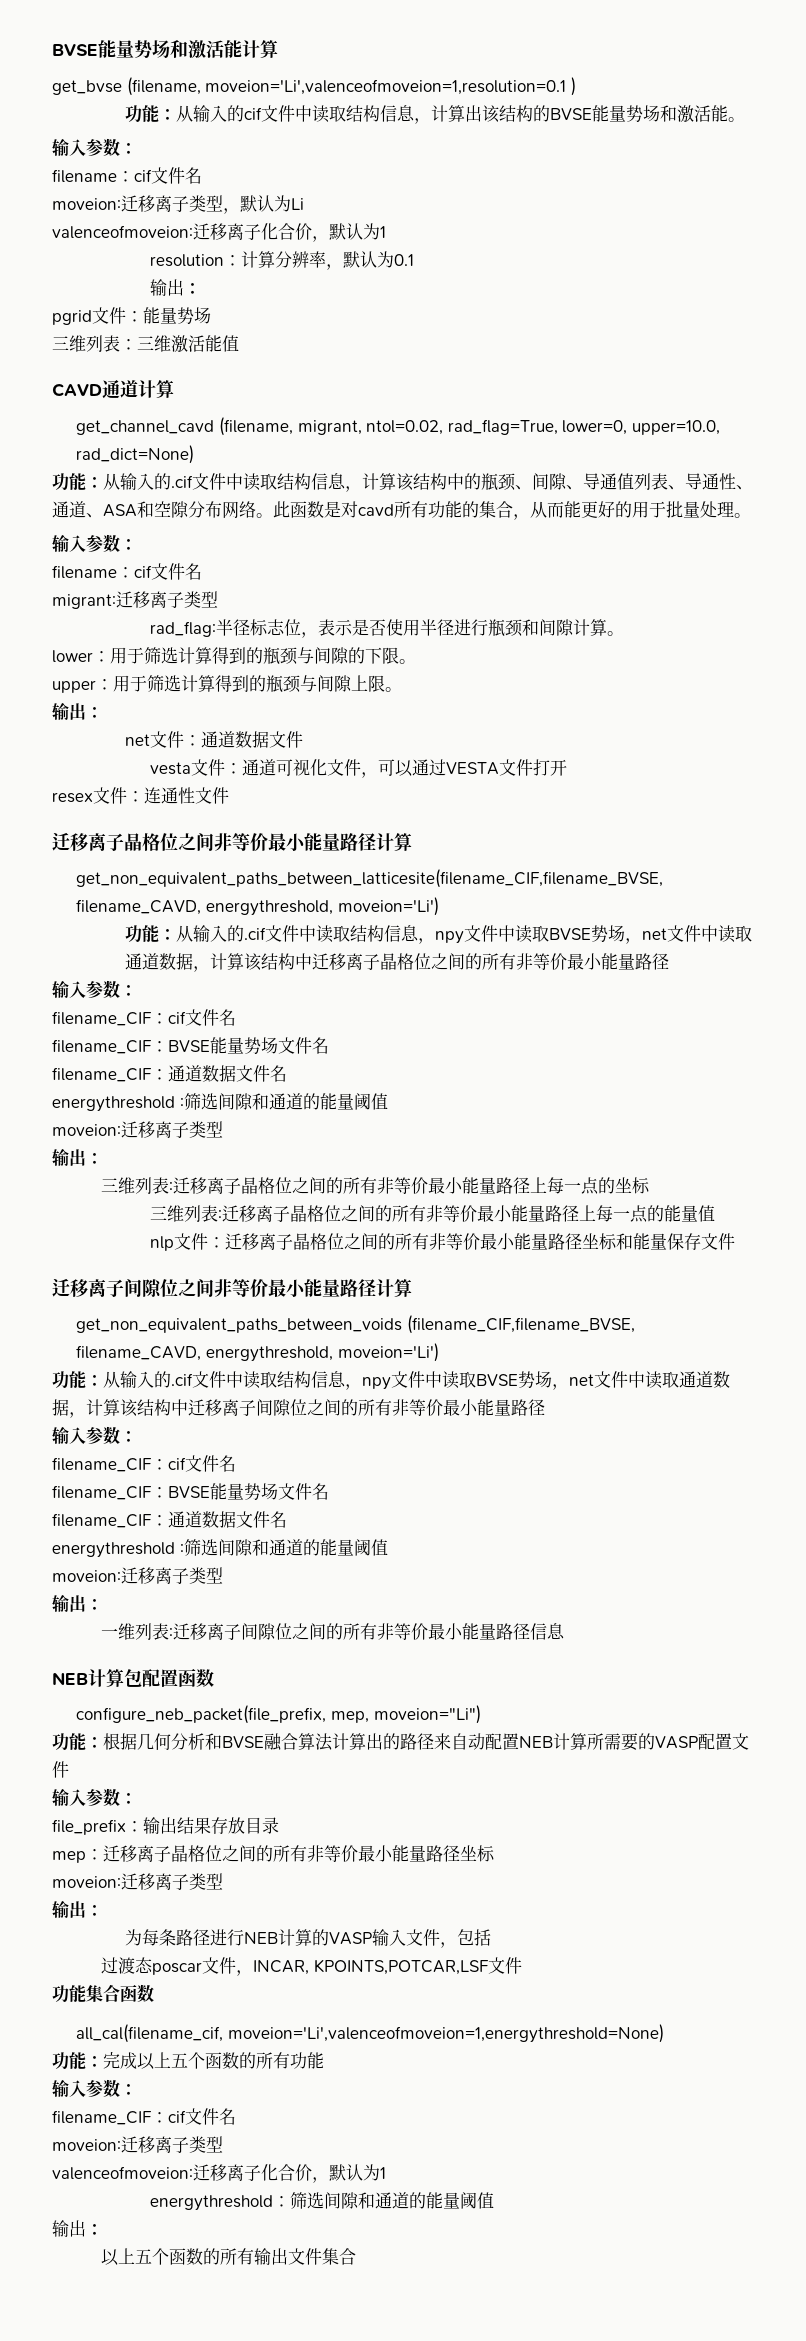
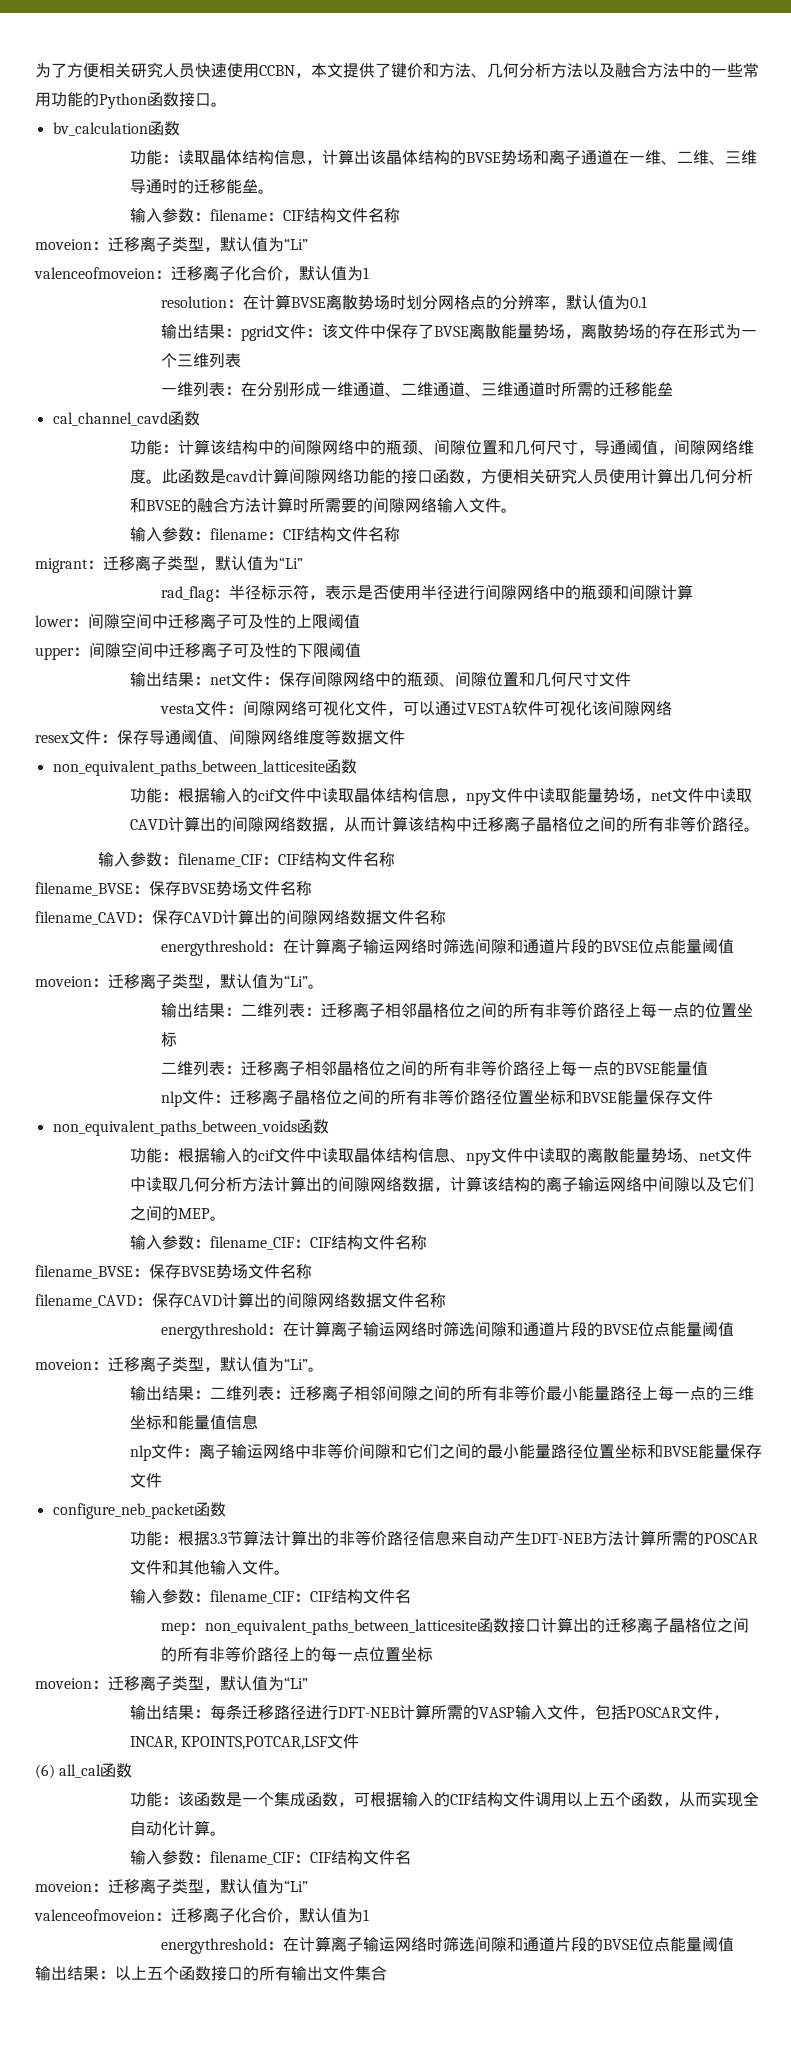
[52,40,278,58] [52,77,576,96] [125,105,347,123] BVSE能量势场和激活能计算 // get_bvse (filename, moveion='Li',valenceofmoveion=1,resolution=0.1 ) // 功能：从输入的cif文件中读取 -> [35,62,759,78] [35,92,227,109] [52,121,180,136] [129,150,242,165] 为了方便相关研究人员快速使用CCBN，本文提供了键价和方法、几何分析方法以及融合方法中的一些常用功能的Python函数接口。 // bv_calculation函数 // 功能：读取晶体
(501, 114) none -> [385,150,418,165] 晶体
[592,105,746,123] [52,138,137,157] [52,167,202,184] [52,195,304,214] [52,223,363,242] 能量势场和激活能。 // 输入参数： // filename：cif文件名 // moveion:迁移离子类型，默认为Li // valenceofmoveion:迁移离子化合价，默认 -> [500,149,757,165] [129,179,274,194] [129,208,400,223] [35,236,308,252] [34,265,347,281] 势场和离子通道在一维、二维、三维导通时的迁移能垒。 // 输入参数：filename：CIF结构文件名称 // moveion：迁移离子类型，默认值为“Li” // valenceofmoveion：迁移离子化合价，默认值
[240,251,275,268] 计算 -> [243,294,503,310] 在计算BVSE离散势场时划分网格点的
(377, 259) none -> [598,295,615,310] 值
[183,283,201,294] ： // -> [193,324,242,339] 结果：
[143,307,211,324] [52,335,239,353] [52,380,174,399] [76,417,720,436] [76,445,195,464] [52,473,753,492] [52,501,751,520] [52,534,137,553] [52,563,202,580] [52,591,218,609] [149,619,301,637] 能量势场 // 三维列表：三维激活能值 // CAVD通道计算 // get_channel_cavd (filename, migrant, ntol=0.02, rad_flag=True, lower=0, upper=10.0, rad_dict=None) // 功能：从输入的.cif文件中读取结构信息，计算该结构中的瓶颈、间隙、导通值列表、导通性、通道、ASA和空隙分布网络。此函数是对cavd所有功能的集合，从而能更好的用于批量处理。 // 输入参数： // filename：cif文件名 // migrant:迁移离子类型 // rad_flag:半径标志位 -> [322,323,758,339] [161,353,242,368] [161,382,674,397] [52,411,200,426] [129,439,754,455] [129,468,753,484] [129,497,517,513] [129,527,400,542] [35,555,303,573] [161,584,310,602] 该文件中保存了BVSE离散能量势场，离散势场的存在形式为一个三维列表 // 一维列表：在分别形成一维通道、二维通道、三维通道时所需的迁移能垒 // cal_channel_cavd函数 // 功能：计算该结构中的间隙网络中的瓶颈、间隙位置和几何尺寸，导通阈值，间隙网络维度。此函数是cavd计算间隙网络功能的接口函数，方便相关研究人员使用计算出几何分析和BVSE的融合方法计算时所需要的间隙网络输入文件。 // 输入参数：filename：CIF结构文件名称 // migrant：迁移离子类型，默认值为“Li” // rad_flag：半径标示符
(488, 627) none -> [485,584,582,600] 间隙网络中的
[606,631,624,636] 。 -> (694, 592) none
[110,647,416,665] [52,675,402,693] [52,702,103,720] 用于筛选计算得到的瓶颈与间隙的下限。 // upper：用于筛选计算得到的瓶颈与间隙上限。 // 输出： // -> [88,613,360,629] [35,642,361,660] [129,672,210,687] 间隙空间中迁移离子可及性的上限阈值 // upper：间隙空间中迁移离子可及性的下限阈值 // 输出结果：
[201,731,270,748] 通道数据 -> [278,671,599,687] 保存间隙网络中的瓶颈、间隙位置和几何尺寸
[241,759,276,776] 通道 -> [243,700,308,716] 间隙网络
[498,759,567,776] [52,787,229,804] [52,832,412,851] [76,869,664,888] [76,897,439,916] [125,925,753,944] [125,953,211,972] 文件打开 // resex文件：连通性文件 // 迁移离子晶格位之间非等价最小能量路径计算 // get_non_equivalent_paths_between_latticesite(filename_CIF,filename_BVSE, filename_CAVD, energythreshold, moveion='Li') // 功能：从输入的.cif文件中读取结构信息，npy文件中读取BVSE势场，net文件中读取通道数据， -> [512,700,673,716] [35,729,405,745] [52,759,357,776] [129,787,752,805] [129,816,376,832] 软件可视化该间隙网络 // resex文件：保存导通阈值、间隙网络维度等数据文件 // non_equivalent_paths_between_latticesite函数 // 功能：根据输入的cif文件中读取晶体结构信息，npy文件中读取能量势场，net文件中读取CAVD计算出的间隙网络数据，从而
[567,953,670,970] [52,980,137,999] [52,1009,236,1026] [52,1037,329,1054] [52,1065,287,1082] [52,1093,388,1112] [52,1121,223,1138] [52,1148,103,1166] [100,1177,650,1195] [149,1205,664,1223] 最小能量路径 // 输入参数： // filename_CIF：cif文件名 // filename_CIF：BVSE能量势场文件名 // filename_CIF：通道数据文件名 // energythreshold :筛选间隙和通道的能量阈值 // moveion:迁移离子类型 // 输出： // 三维列表:迁移离子晶格位之间的所有非等价最小能量路径上每一点的坐标 // 三维列表:迁移离子晶格位之间的所有非等价最小能量路径上每一点的 -> [711,817,760,832] [98,852,396,867] [35,881,312,896] [35,909,446,925] [161,938,735,956] [35,973,324,989] [161,1002,754,1018] [161,1032,178,1047] [161,1060,661,1076] 路径。 // 输入参数：filename_CIF：CIF结构文件名称 // filename_BVSE：保存BVSE势场文件名称 // filename_CAVD：保存CAVD计算出的间隙网络数据文件名称 // energythreshold：在计算离子输运网络时筛选间隙和通道片段的BVSE位点能量阈值 // moveion：迁移离子类型，默认值为“Li”。 // 输出结果：二维列表：迁移离子相邻晶格位之间的所有非等价路径上每一点的位置坐标 // 二维列表：迁移离子相邻晶格位之间的所有非等价路径上每一点的BVSE
[479,1233,735,1250] [52,1278,412,1298] [76,1315,636,1334] [76,1343,439,1362] [52,1371,730,1390] [52,1399,545,1418] [52,1426,137,1445] [52,1455,236,1472] [52,1483,329,1500] [52,1511,287,1528] [52,1539,388,1558] [52,1567,223,1584] [52,1594,103,1612] [100,1623,565,1640] [52,1668,214,1687] [76,1705,481,1724] [52,1733,749,1751] [52,1761,69,1778] [52,1788,137,1807] [52,1817,279,1835] [52,1845,495,1863] [52,1873,223,1890] [52,1900,103,1918] [125,1929,313,1946] 最小能量路径坐标和能量保存文件 // 迁移离子间隙位之间非等价最小能量路径计算 // get_non_equivalent_paths_between_voids (filename_CIF,filename_BVSE, filename_CAVD, energythreshold, moveion='Li') // 功能：从输入的.cif文件中读取结构信息，npy文件中读取BVSE势场，net文件中读取通道数据，计算该结构中迁移离子间隙位之间的所有非等价最小能量路径 // 输入参数： // filename_CIF：cif文件名 // filename_CIF：BVSE能量势场文件名 // filename_CIF：通道数据文件名 // energythreshold :筛选间隙和通道的能量阈值 // moveion:迁移离子类型 // 输出： // 一维列表:迁移离子间隙位之间的所有非等价最小能量路径信息 // NEB计算包配置函数 // configure_neb_packet(file_prefix, mep, moveion="Li") // 功能：根据几何分析和BVSE融合算法计算出的路径来自动配置NEB计算所需要的VASP配置文件 // 输入参数： // file_prefix：输出结果存放目录 // mep：迁移离子晶格位之间的所有非等价最小能量路径坐标 // moveion:迁移离子类型 // 输出： // 为每条路径进行NEB计算 -> [470,1090,714,1105] [52,1119,329,1136] [129,1147,752,1165] [129,1176,754,1192] [129,1205,226,1221] [129,1235,427,1250] [35,1264,312,1279] [35,1292,446,1308] [161,1321,735,1339] [35,1356,324,1372] [129,1385,754,1401] [129,1414,258,1430] [129,1443,762,1461] [129,1473,162,1488] [52,1502,226,1519] [129,1530,758,1546] [129,1560,290,1575] [129,1589,411,1604] [161,1617,750,1635] [161,1646,434,1662] [35,1675,308,1691] [129,1704,463,1720] 路径位置坐标和BVSE能量保存文件 // non_equivalent_paths_between_voids函数 // 功能：根据输入的cif文件中读取晶体结构信息、npy文件中读取的离散能量势场、net文件中读取几何分析方法计算出的间隙网络数据，计算该结构的离子输运网络中间隙以及它们之间的MEP。 // 输入参数：filename_CIF：CIF结构文件名称 // filename_BVSE：保存BVSE势场文件名称 // filename_CAVD：保存CAVD计算出的间隙网络数据文件名称 // energythreshold：在计算离子输运网络时筛选间隙和通道片段的BVSE位点能量阈值 // moveion：迁移离子类型，默认值为“Li”。 // 输出结果：二维列表：迁移离子相邻间隙之间的所有非等价最小能量路径上每一点的三维坐标和能量值信息 // nlp文件：离子输运网络中非等价间隙和它们之间的最小能量路径位置坐标和BVSE能量保存文件 // configure_neb_packet函数 // 功能：根据3.3节算法计算出的非等价路径信息来自动产生DFT-NEB方法计算所需的POSCAR文件和其他输入文件。 // 输入参数：filename_CIF：CIF结构文件名 // mep：non_equivalent_paths_between_latticesite函数接口计算出的迁移离子晶格位之间的所有非等价路径上的每一点位置坐标 // moveion：迁移离子类型，默认值为“Li” // 输出结果：每条迁移路径进行DFT-NEB计算所需
[100,1957,202,1975] // 过渡态poscar -> [626,1707,681,1718] POSCAR
[52,1984,154,2003] [76,2024,665,2043] [52,2052,324,2070] [52,2079,137,2098] [52,2108,236,2125] [52,2136,223,2153] [52,2164,363,2183] 功能集合函数 // all_cal(filename_cif, moveion='Li',valenceofmoveion=1,energythreshold=None) // 功能：完成以上五个函数的所有功能 // 输入参数： // filename_CIF：cif文件名 // moveion:迁移离子类型 // valenceofmoveion:迁移离子化合价，默认 -> [35,1763,133,1779] [129,1791,759,1807] [129,1820,226,1836] [129,1850,411,1865] [35,1878,308,1894] [34,1907,347,1923] (6) all_cal函数 // 功能：该函数是一个集成函数，可根据输入的CIF结构文件调用以上五个函数，从而实现全自动化计算。 // 输入参数：filename_CIF：CIF结构文件名 // moveion：迁移离子类型，默认值为“Li” // valenceofmoveion：迁移离子化合价，默认值
[289,2192,426,2209] 筛选间隙和通道的 -> [283,1936,671,1952] 在计算离子输运网络时筛选间隙和通道片段的BVSE位点
[86,2224,103,2235] [100,2248,203,2266] ： // 以上五个函数 -> [67,1966,243,1981] 结果：以上五个函数接口

